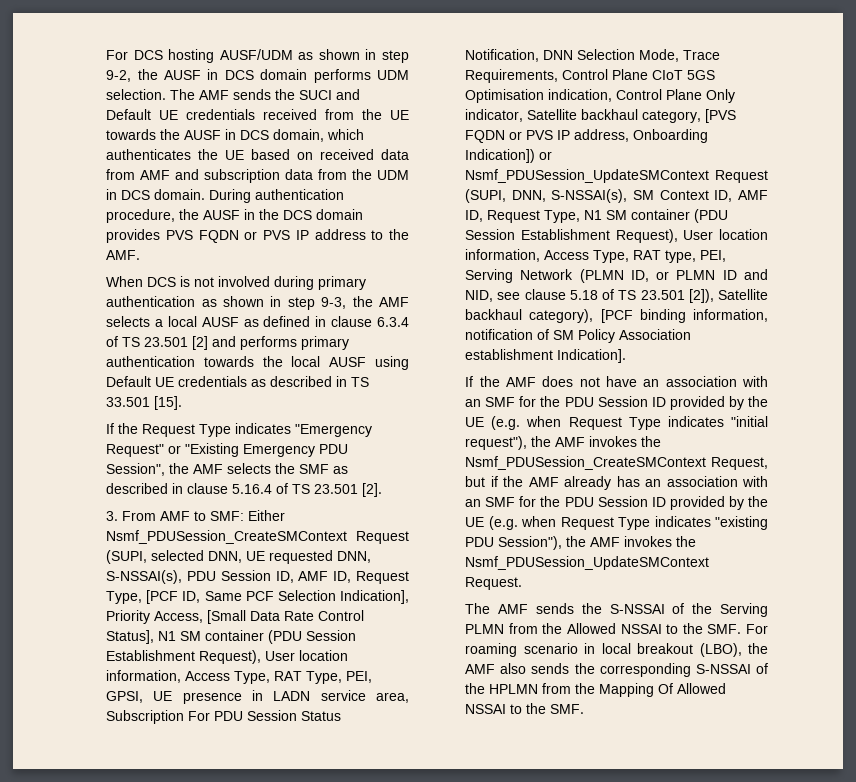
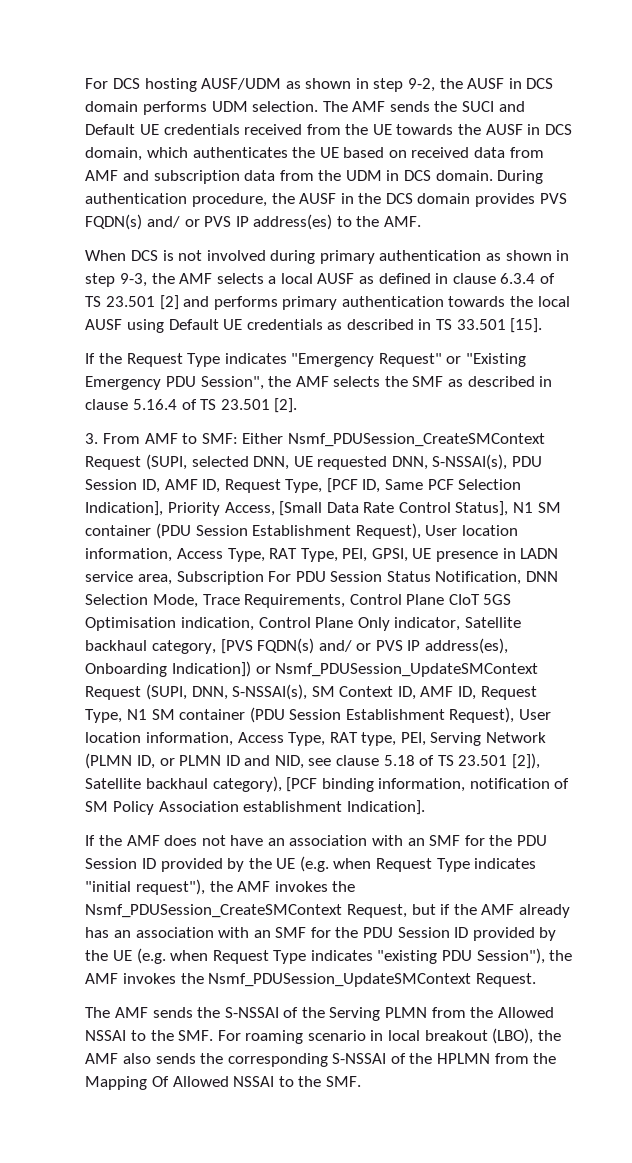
[198,229,366,243] FQDN or PVS IP address -> [85,214,333,230] FQDN(s) and/ or PVS IP address(es)
[465,129,630,143] FQDN or PVS IP address, -> [257,638,509,654] FQDN(s) and/ or PVS IP address(es),

